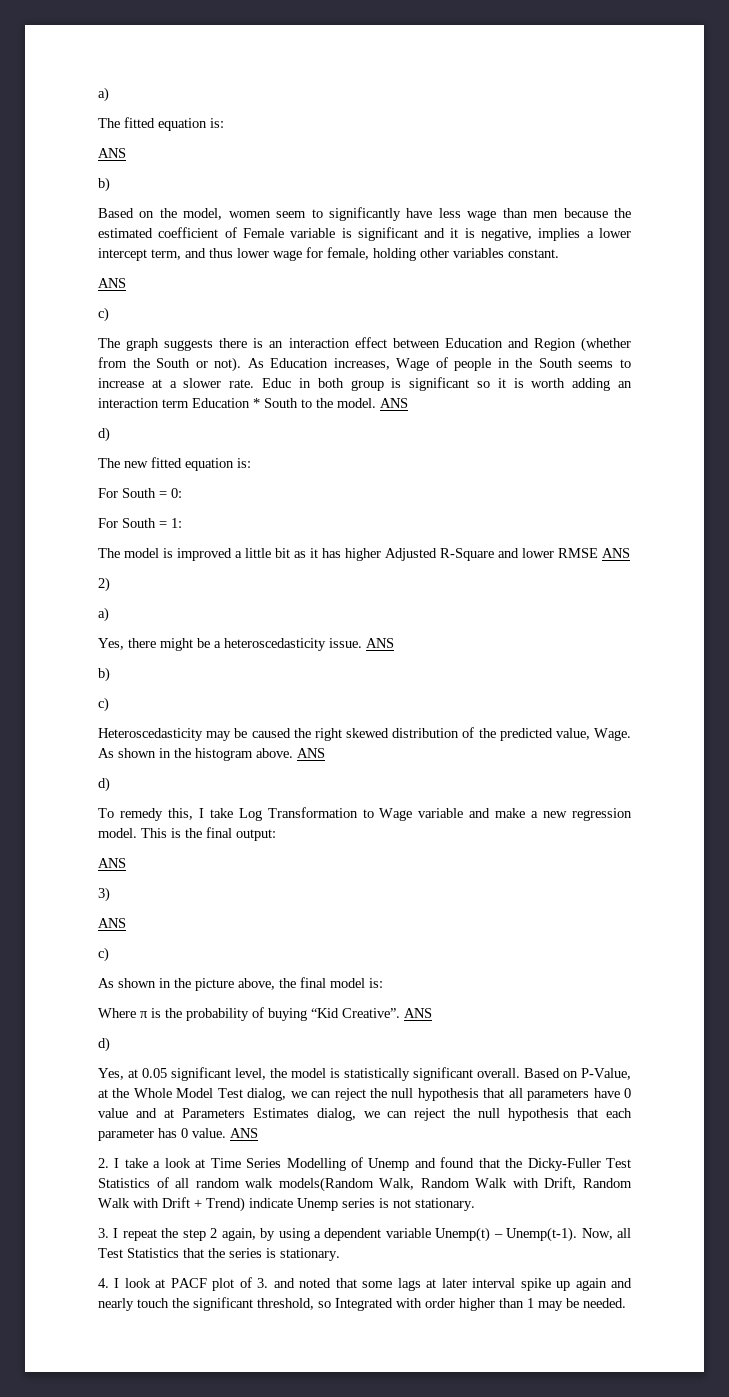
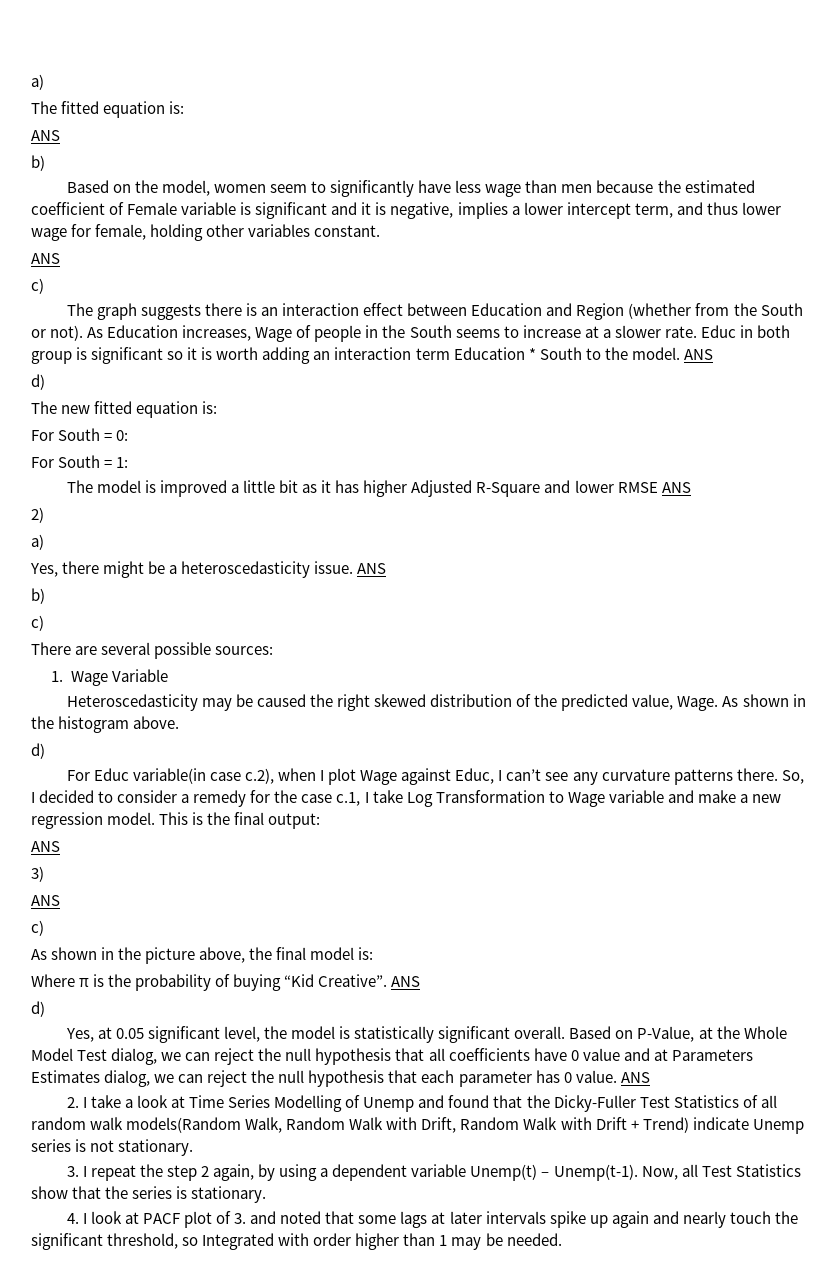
(109, 704) none -> [31,642,274,659] [50,669,169,686] // There are several possible sources: // 1. Wage Variable
[297,748,325,758] [98,777,110,792] [98,808,193,821] ANS // d) // To remedy this, -> [31,743,45,759] [66,768,804,785] [31,790,361,807] // d) // For Educ variable(in case c.2), when I plot Wage against Educ, I can’t see any curvature patterns there. So, I decided to consider a remedy for the case c.1,
[527,1089,590,1101] parameters -> [448,1048,530,1061] coefficients
(179, 1253) none -> [31,1186,68,1199] show
[472,1278,516,1288] interval -> [485,1211,546,1224] intervals

